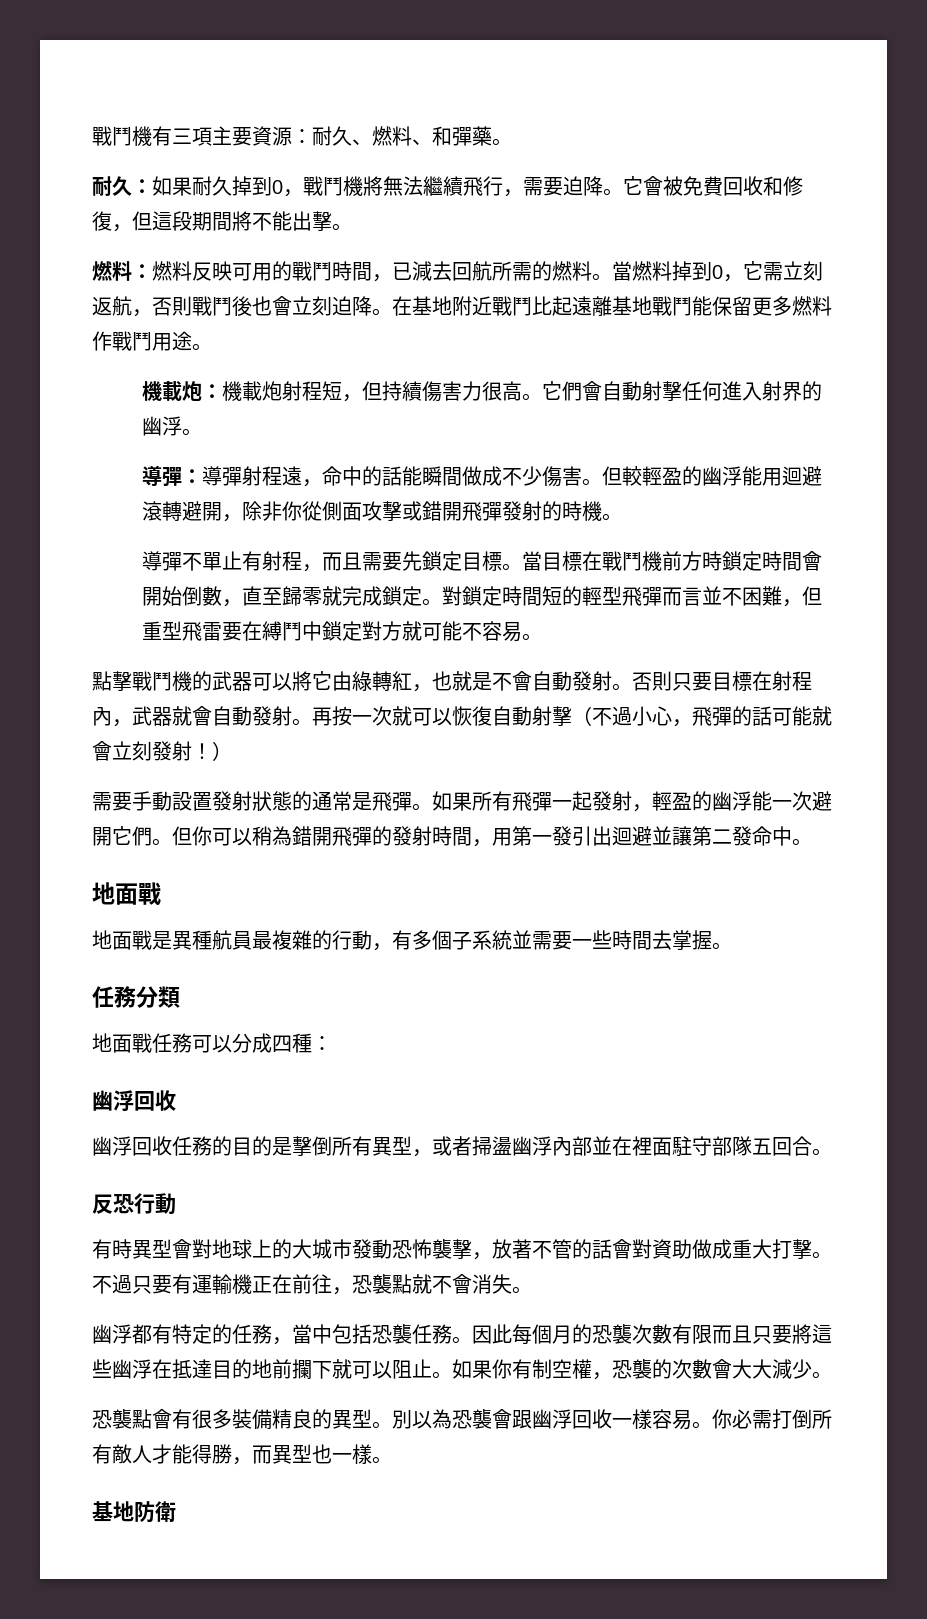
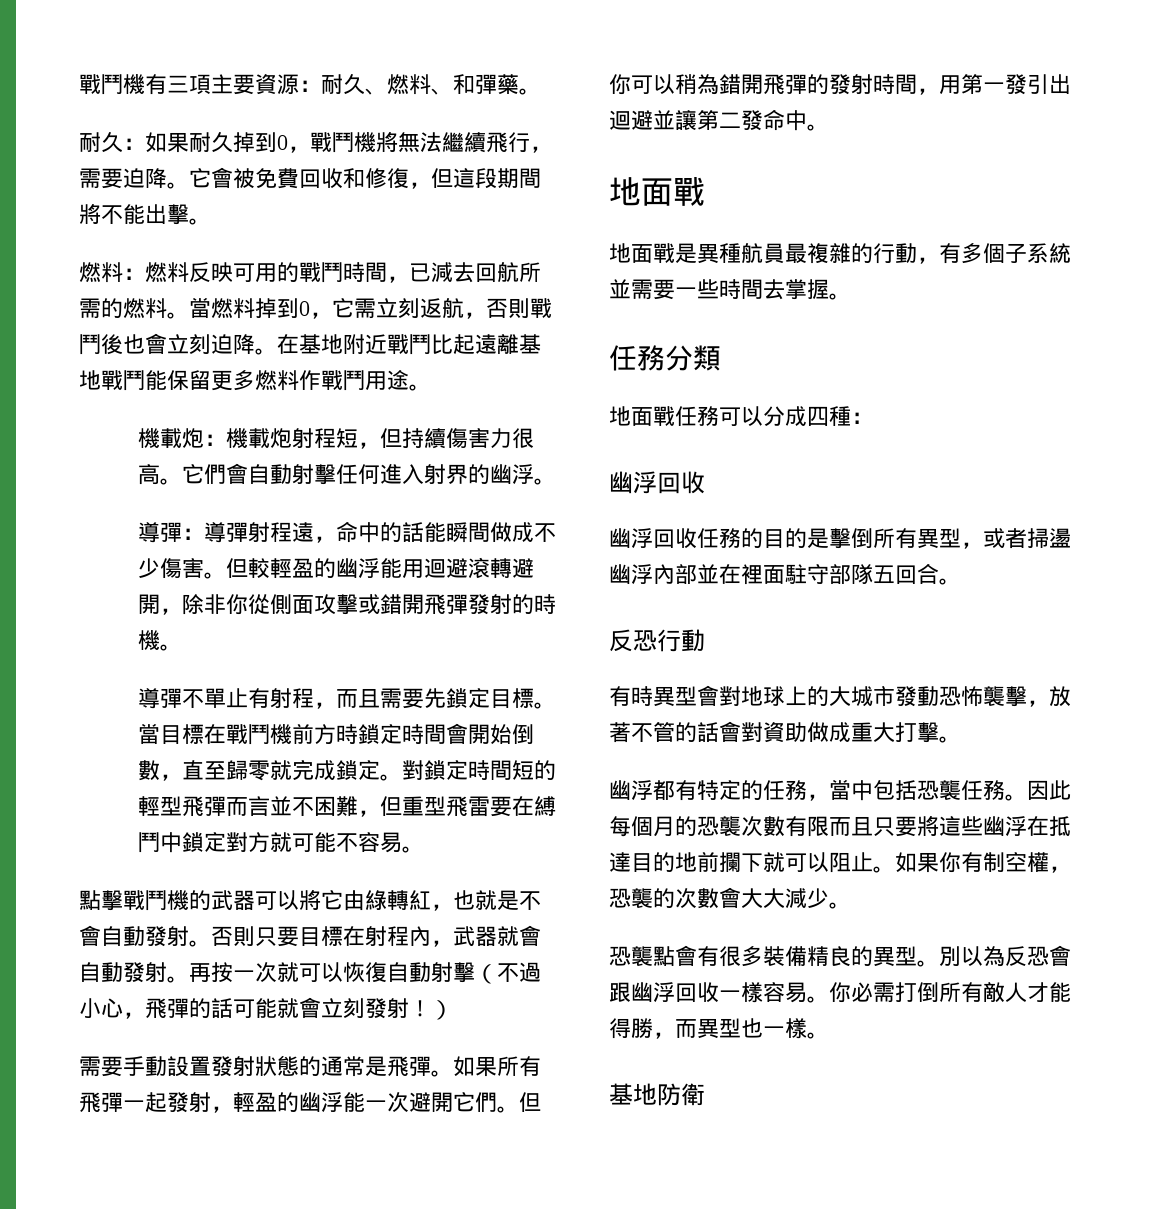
[92,1274,532,1295] 不過只要有運輸機正在前往，恐襲點就不會消失。 -> (961, 739) none
[452,1409,492,1429] 恐襲 -> [1005,946,1049,966] 反恐

